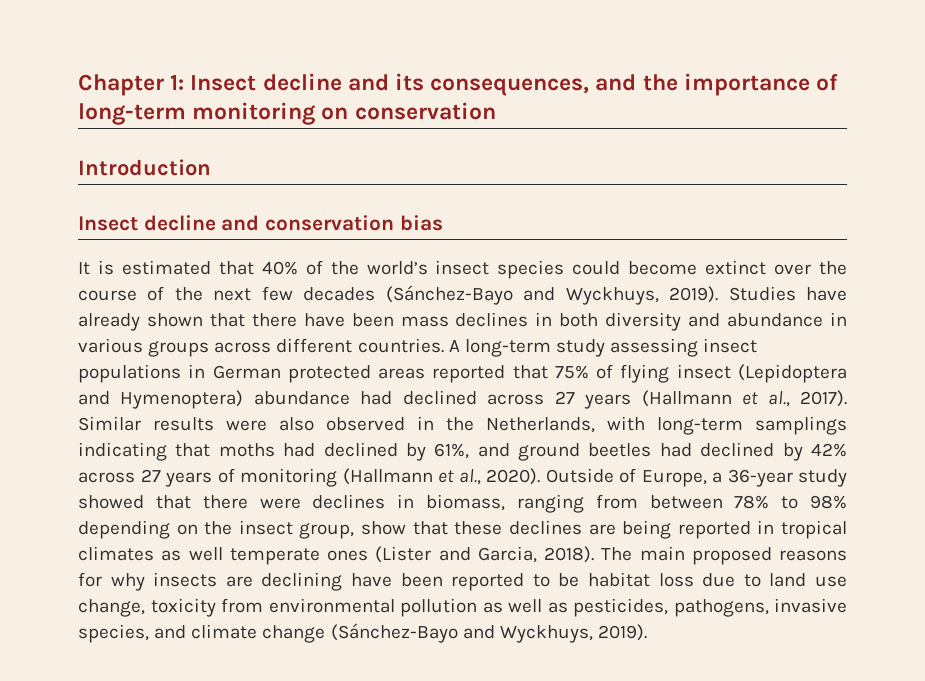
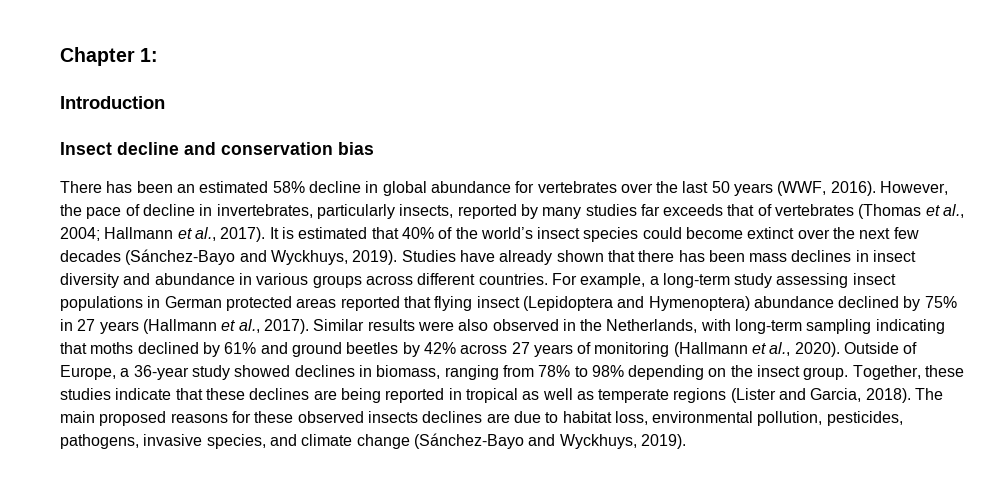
[190,73,839,96] [78,102,496,125] Insect decline and its consequences, and the importance of long-term monitoring on conservation -> (159, 55) none
(443, 223) none -> [60,181,949,196] [60,204,965,219] [60,227,266,242] There has been an estimated 58% decline in global abundance for vertebrates over the last 50 years (WWF, 2016). However, the pace of decline in invertebrates, particularly insects, reported by many studies far exceeds that of vertebrates (Thomas et al., 2004; Hallmann et al., 2017).
[78,286,203,301] course of the -> (856, 233) none
[303,313,345,327] have -> [678,250,705,262] has
[559,313,599,327] both -> [873,250,917,262] insect
[448,340,460,352] A -> [551,273,659,288] For example, a
[554,364,614,379] 75% of -> (431, 302) none
[360,390,545,405] had declined across -> [838,296,957,311] [60,319,73,331] declined by 75% in
[755,416,847,435] samplings -> [806,319,872,334] sampling
[283,442,470,461] had declined by 61%, -> [137,342,257,357] declined by 61%
[659,442,775,457] had declined -> (399, 348) none
[155,495,301,509] that there were -> (291, 371) none
[649,495,723,509] between -> (534, 371) none
[299,521,407,539] group, show -> [803,365,965,380] [60,388,172,400] group. Together, these studies indicate
[78,546,368,565] climates as well temperate ones -> [522,388,727,403] as well as temperate regions
[110,572,848,591] [78,598,568,617] why insects are declining have been reported to be habitat loss due to land use change, toxicity from environmental pollution as well as -> [254,411,823,426] these observed insects declines are due to habitat loss, environmental pollution,

